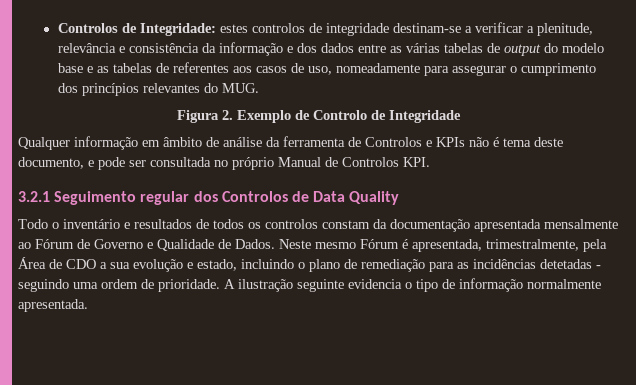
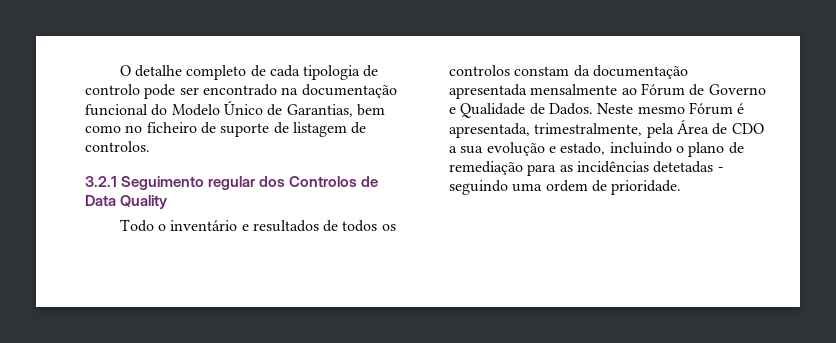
[57,22,593,36] [57,42,604,56] [57,62,596,76] [57,83,259,96] [176,110,461,123] [18,136,563,150] [18,157,430,170] Controlos de Integridade: estes controlos de integridade destinam-se a verificar a plenitude, relevância e consistência da informação e dos dados entre as várias tabelas de output do modelo base e as tabelas de referentes aos casos de uso, nomeadamente para assegurar o cumprimento dos princípios relevantes do MUG. // Figura 2. Exemplo de Controlo de Integridade // Qualquer informação em âmbito de análise da ferramenta de Controlos e KPIs não é tema deste documento, e pode ser consultada no próprio Manual de Controlos KPI. -> [119,65,379,80] [85,84,397,99] [85,101,385,117] [85,122,367,137] [85,141,150,152] O detalhe completo de cada tipologia de controlo pode ser encontrado na documentação funcional do Modelo Único de Garantias, bem como no ficheiro de suporte de listagem de controlos.
[224,278,601,292] [18,299,88,312] A ilustração seguinte evidencia o tipo de informação normalmente apresentada. -> (682, 187) none

